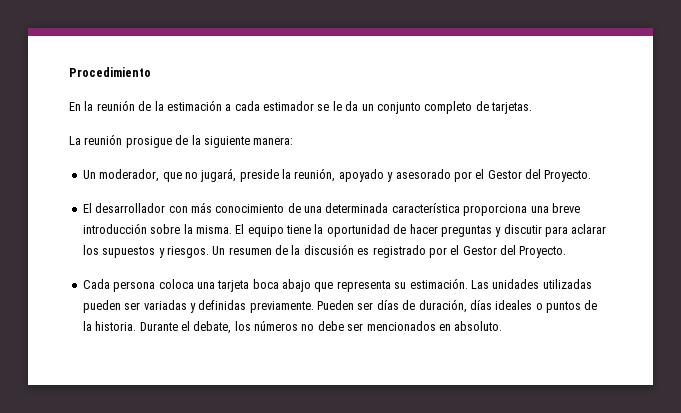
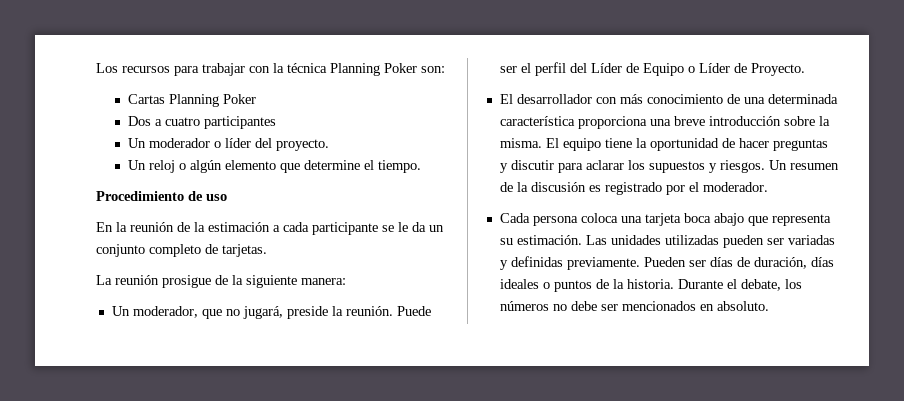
(69, 72) none -> [96,63,445,76] [128,94,257,107] [128,116,277,129] [128,138,330,151] [128,160,422,173] Los recursos para trabajar con la técnica Planning Poker son: // Cartas Planning Poker // Dos a cuatro participantes // Un moderador o líder del proyecto. // Un reloj o algún elemento que determine el tiempo. //
(151, 72) none -> [188,191,227,201] de uso
[263,101,314,111] estimador -> [312,222,378,235] participante
[294,168,541,182] reunión, apoyado y asesorado por el Gestor del -> [345,306,431,316] [499,62,747,76] reunión. Puede ser el perfil del Líder de Equipo o Líder de
[462,245,567,258] Gestor del Proyecto. -> [702,182,768,192] moderador.

